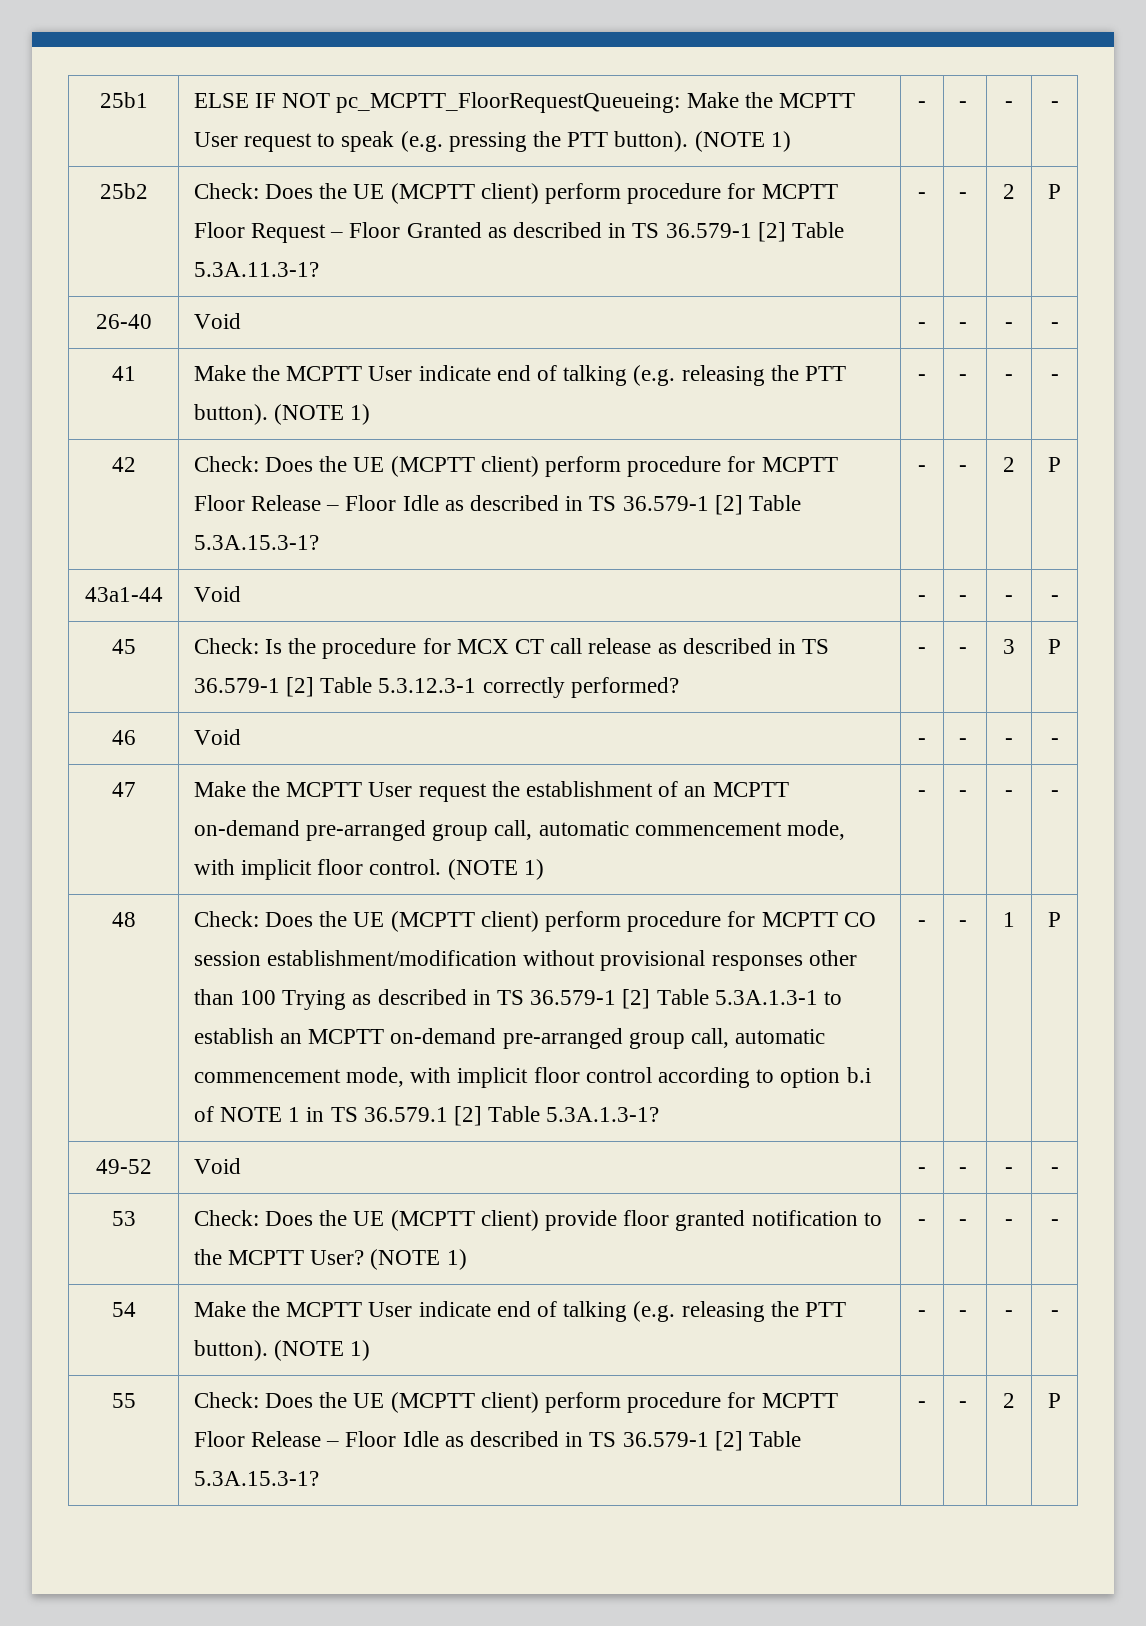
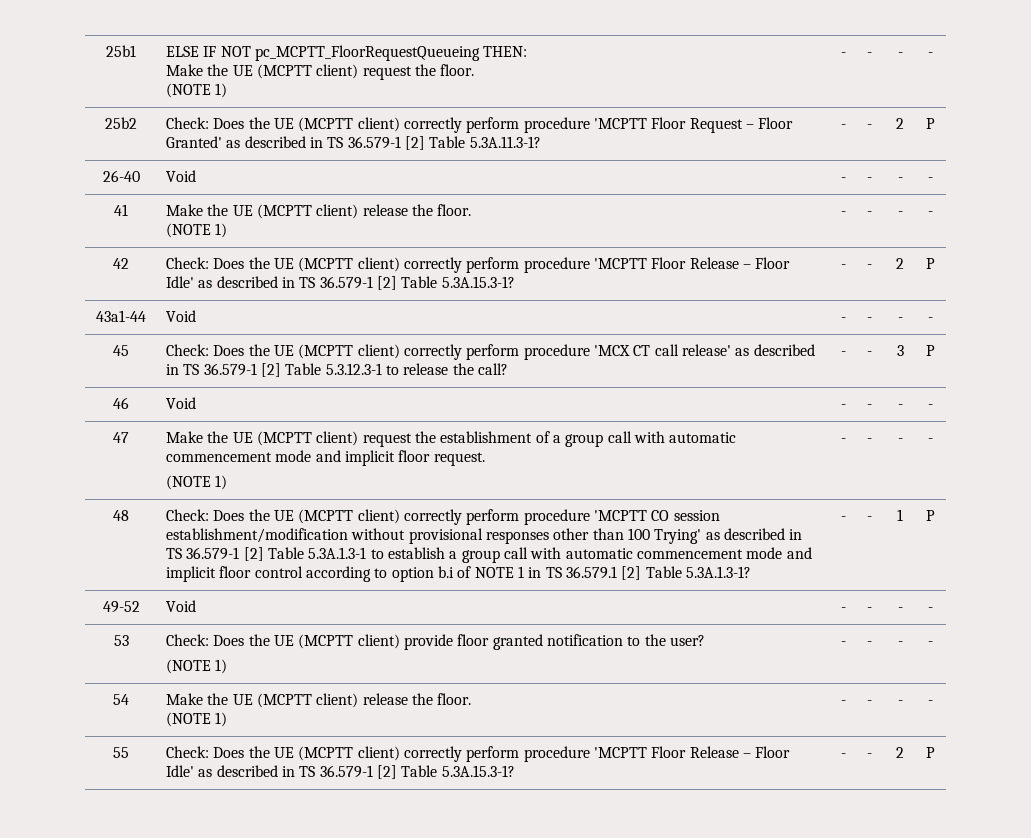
[336,92,856,113] [193,131,689,152] pc_MCPTT_FloorRequestQueueing: Make the MCPTT User request to speak (e.g. pressing the PTT button). -> [254,45,528,61] [166,64,475,80] pc_MCPTT_FloorRequestQueueing THEN: // Make the UE (MCPTT client) request the floor. //
[545,183,838,204] perform procedure for MCPTT -> [403,117,647,133] correctly perform procedure 'MCPTT
[406,222,482,238] Granted -> [166,136,223,148] Granted'
[286,365,847,386] [193,404,268,425] MCPTT User indicate end of talking (e.g. releasing the PTT button). -> [232,204,472,219] UE (MCPTT client) release the floor. //
[545,456,838,477] [193,495,439,511] perform procedure for MCPTT Floor Release – Floor Idle -> [403,257,791,273] [166,276,195,288] correctly perform procedure 'MCPTT Floor Release – Floor Idle'
[264,638,509,659] Is the procedure for MCX -> [213,344,630,360] Does the UE (MCPTT client) correctly perform procedure 'MCX
[588,638,652,654] release -> [681,344,731,356] release'
[482,677,679,698] correctly performed? -> [385,363,508,375] to release the call?
[286,782,413,797] MCPTT User -> [232,431,359,446] UE (MCPTT client)
[684,782,789,797] [193,820,846,841] [193,859,442,880] an MCPTT on-demand pre-arranged group call, automatic commencement mode, with implicit floor control. -> [552,431,737,447] [166,450,485,466] a group call with automatic commencement mode and implicit floor request. //
[545,911,838,932] perform procedure for MCPTT -> [403,509,647,525] correctly perform procedure 'MCPTT
[282,990,347,1010] Trying -> [654,529,702,544] Trying'
[279,1028,826,1049] [193,1067,452,1087] an MCPTT on-demand pre-arranged group call, automatic commencement mode, with -> [449,547,812,563] a group call with automatic commencement mode and
[227,1250,365,1265] MCPTT User? -> [669,635,705,646] user? //
[286,1301,847,1322] [193,1340,268,1361] MCPTT User indicate end of talking (e.g. releasing the PTT button). -> [232,693,472,708] UE (MCPTT client) release the floor. //
[545,1392,838,1413] [193,1431,439,1447] perform procedure for MCPTT Floor Release – Floor Idle -> [403,746,791,762] [166,765,195,777] correctly perform procedure 'MCPTT Floor Release – Floor Idle'

